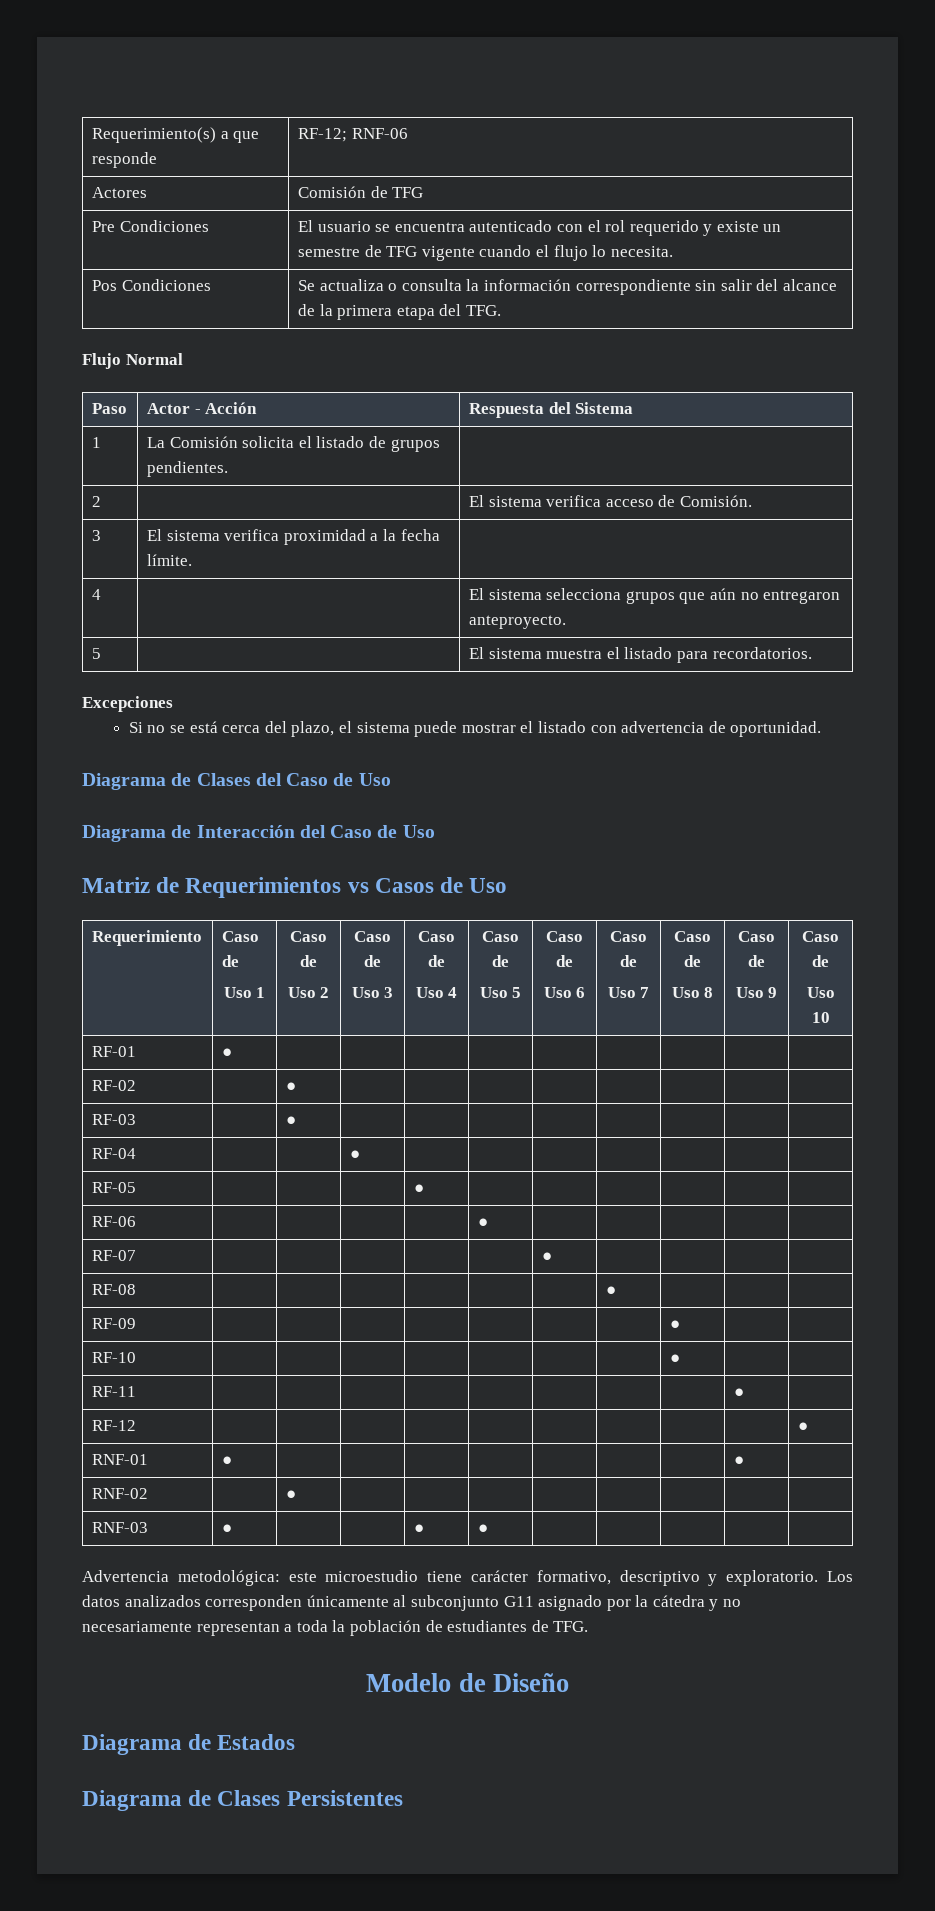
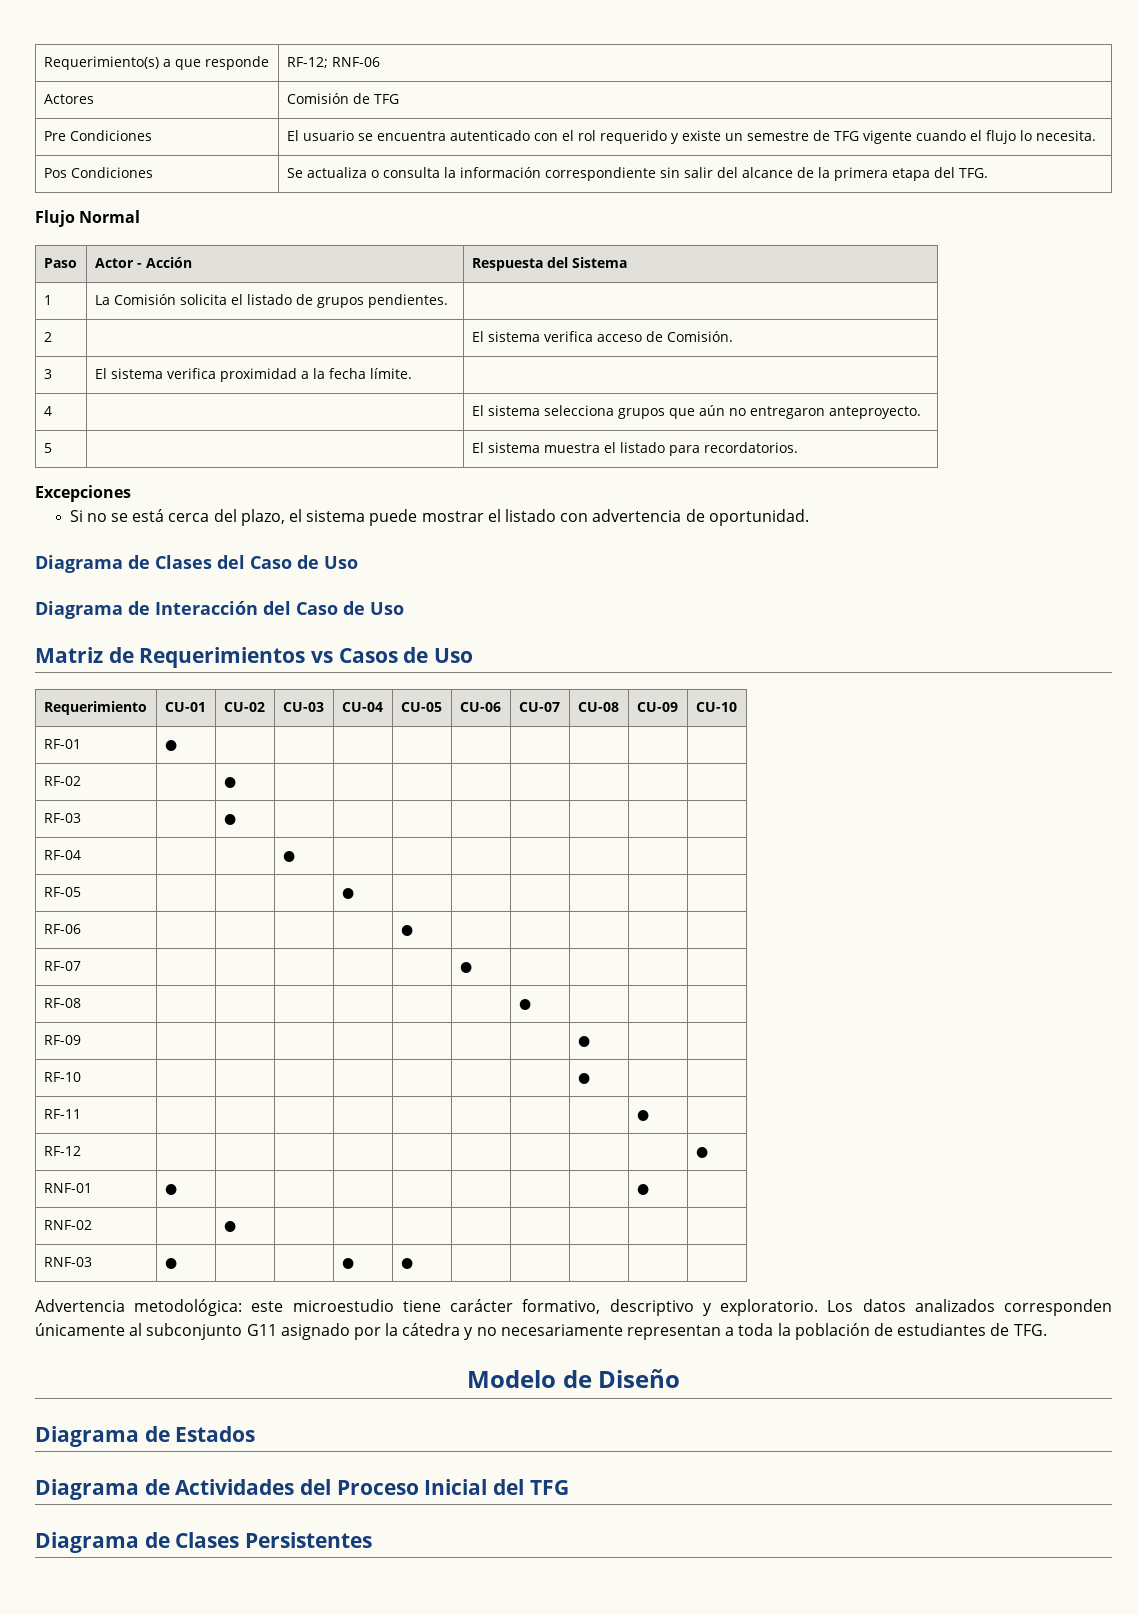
[221,931,259,942] [221,955,239,967] [223,987,266,998] [290,931,327,942] [300,955,317,967] [287,987,330,998] [354,931,391,942] [364,955,381,967] [351,987,394,998] [418,931,455,942] [428,955,445,967] [415,987,458,998] [482,931,519,942] [492,955,509,967] [479,987,522,998] [546,931,583,942] [556,955,573,967] [543,987,586,998] [610,931,647,942] [620,955,637,967] [607,987,650,998] [674,931,711,942] [684,955,701,967] [671,987,714,998] [738,931,775,942] [748,955,765,967] [735,987,778,998] [802,931,839,942] [812,955,829,967] [806,987,835,998] [811,1012,830,1023] Caso de // Uso 1 | Caso de // Uso 2 | Caso de // Uso 3 | Caso de // Uso 4 | Caso de // Uso 5 | Caso de // Uso 6 | Caso de // Uso 7 | Caso de // Uso 8 | Caso de // Uso 9 | Caso de // Uso 10 -> [164,702,206,712] [223,702,265,712] [282,702,324,712] [341,702,383,712] [400,702,442,712] [459,702,501,712] [518,702,560,712] [577,702,619,712] [636,702,678,712] [695,702,737,712] CU-01 | CU-02 | CU-03 | CU-04 | CU-05 | CU-06 | CU-07 | CU-08 | CU-09 | CU-10
(296, 1742) none -> [35,1479,569,1500] // Diagrama de Actividades del Proceso Inicial del TFG

